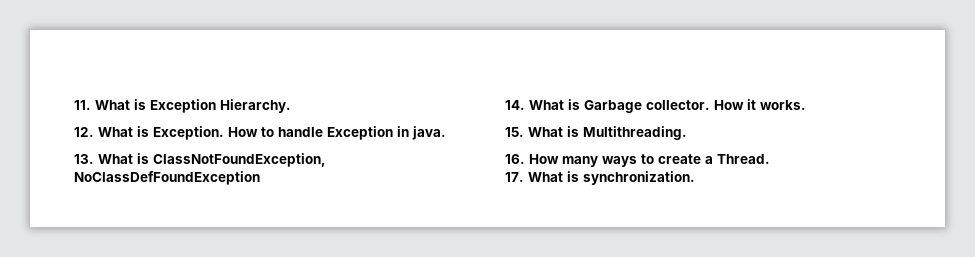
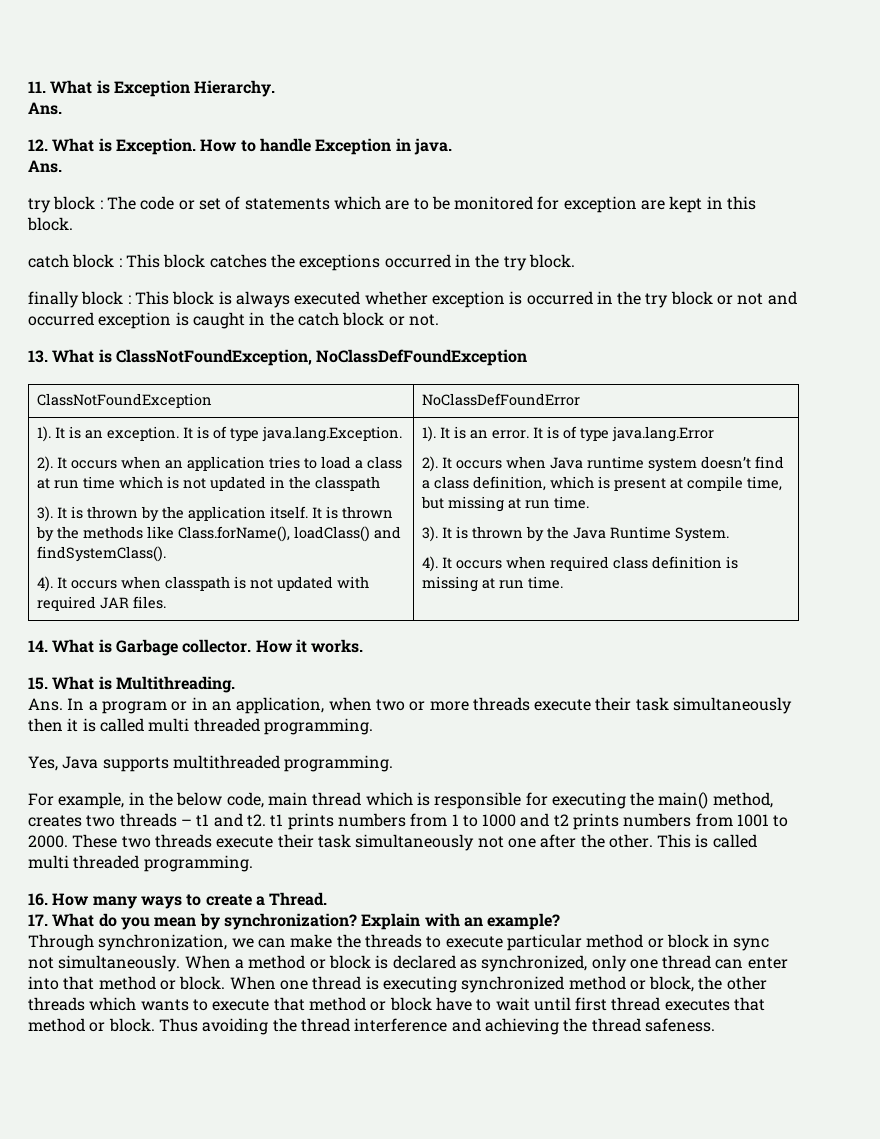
(291, 106) none -> [28,102,62,115] // Ans.
(446, 133) none -> [28,160,62,173] [28,196,757,213] [27,217,73,231] [28,254,575,271] [28,291,797,308] [28,312,439,329] // Ans. // try block : The code or set of statements which are to be monitored for exception are kept in this block. // catch block : This block catches the exceptions occurred in the try block. // finally block : This block is always executed whether exception is occurred in the try block or not and occurred exception is caught in the catch block or not.
(260, 178) none -> [37,393,213,408] [422,393,581,406] [37,426,403,442] [37,456,403,472] [37,476,381,491] [37,506,394,522] [36,526,402,542] [37,546,167,562] [37,576,370,592] [37,596,167,611] [422,426,715,442] [422,456,785,472] [422,476,783,491] [421,496,590,512] [422,526,730,542] [422,556,739,572] [422,576,564,592] // ClassNotFoundException | NoClassDefFoundError // 1). It is an exception. It is of type java.lang.Exception. // 2). It occurs when an application tries to load a class at run time which is not updated in the classpath // 3). It is thrown by the application itself. It is thrown by the methods like Class.forName(), loadClass() and findSystemClass(). // 4). It occurs when classpath is not updated with required JAR files. | 1). It is an error. It is of type java.lang.Error // 2). It occurs when Java runtime system doesn’t find a class definition, which is present at compile time, but missing at run time. // 3). It is thrown by the Java Runtime System. // 4). It occurs when required class definition is missing at run time.
(687, 133) none -> [28,697,793,714] [28,718,373,735] [28,755,394,772] [28,792,773,809] [28,813,789,830] [28,834,757,851] [28,855,253,872] // Ans. In a program or in an application, when two or more threads execute their task simultaneously then it is called multi threaded programming. // Yes, Java supports multithreaded programming. // For example, in the below code, main thread which is responsible for executing the main() method, creates two threads – t1 and t2. t1 prints numbers from 1 to 1000 and t2 prints numbers from 1001 to 2000. These two threads execute their task simultaneously not one after the other. This is called multi threaded programming.
[567,171,695,185] is synchronization. -> [98,913,561,930] [28,934,770,951] [28,955,788,972] [28,976,767,993] [28,997,766,1011] [28,1018,715,1035] do you mean by synchronization? Explain with an example? // Through synchronization, we can make the threads to execute particular method or block in sync not simultaneously. When a method or block is declared as synchronized, only one thread can enter into that method or block. When one thread is executing synchronized method or block, the other threads which wants to execute that method or block have to wait until first thread executes that method or block. Thus avoiding the thread interference and achieving the thread safeness.

